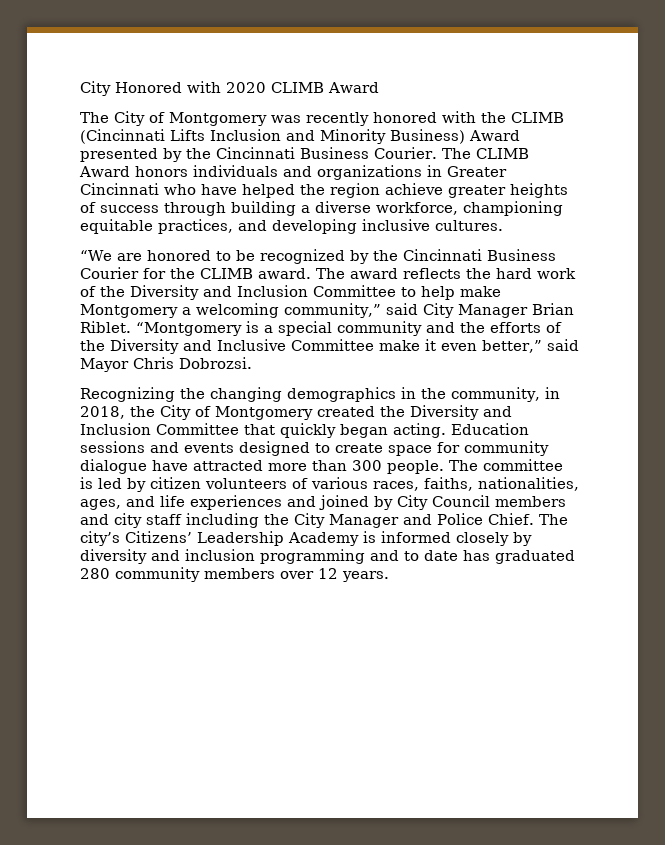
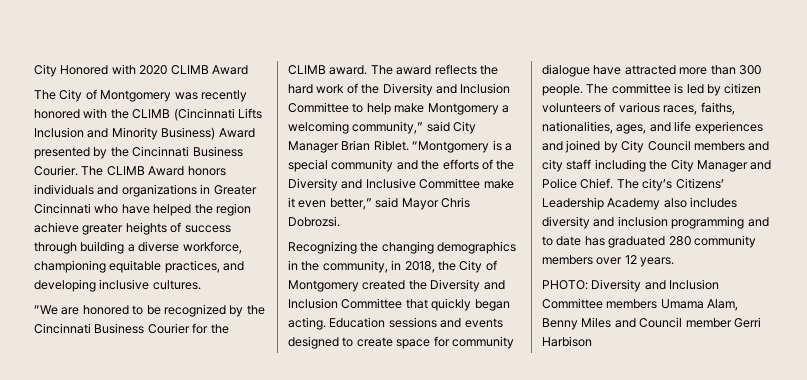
[363,531,532,546] is informed closely by -> [663,197,738,208] also includes
(389, 576) none -> [542,279,720,292] [542,298,739,311] [542,317,761,330] [542,336,592,347] // PHOTO: Diversity and Inclusion Committee members Umama Alam, Benny Miles and Council member Gerri Harbison

